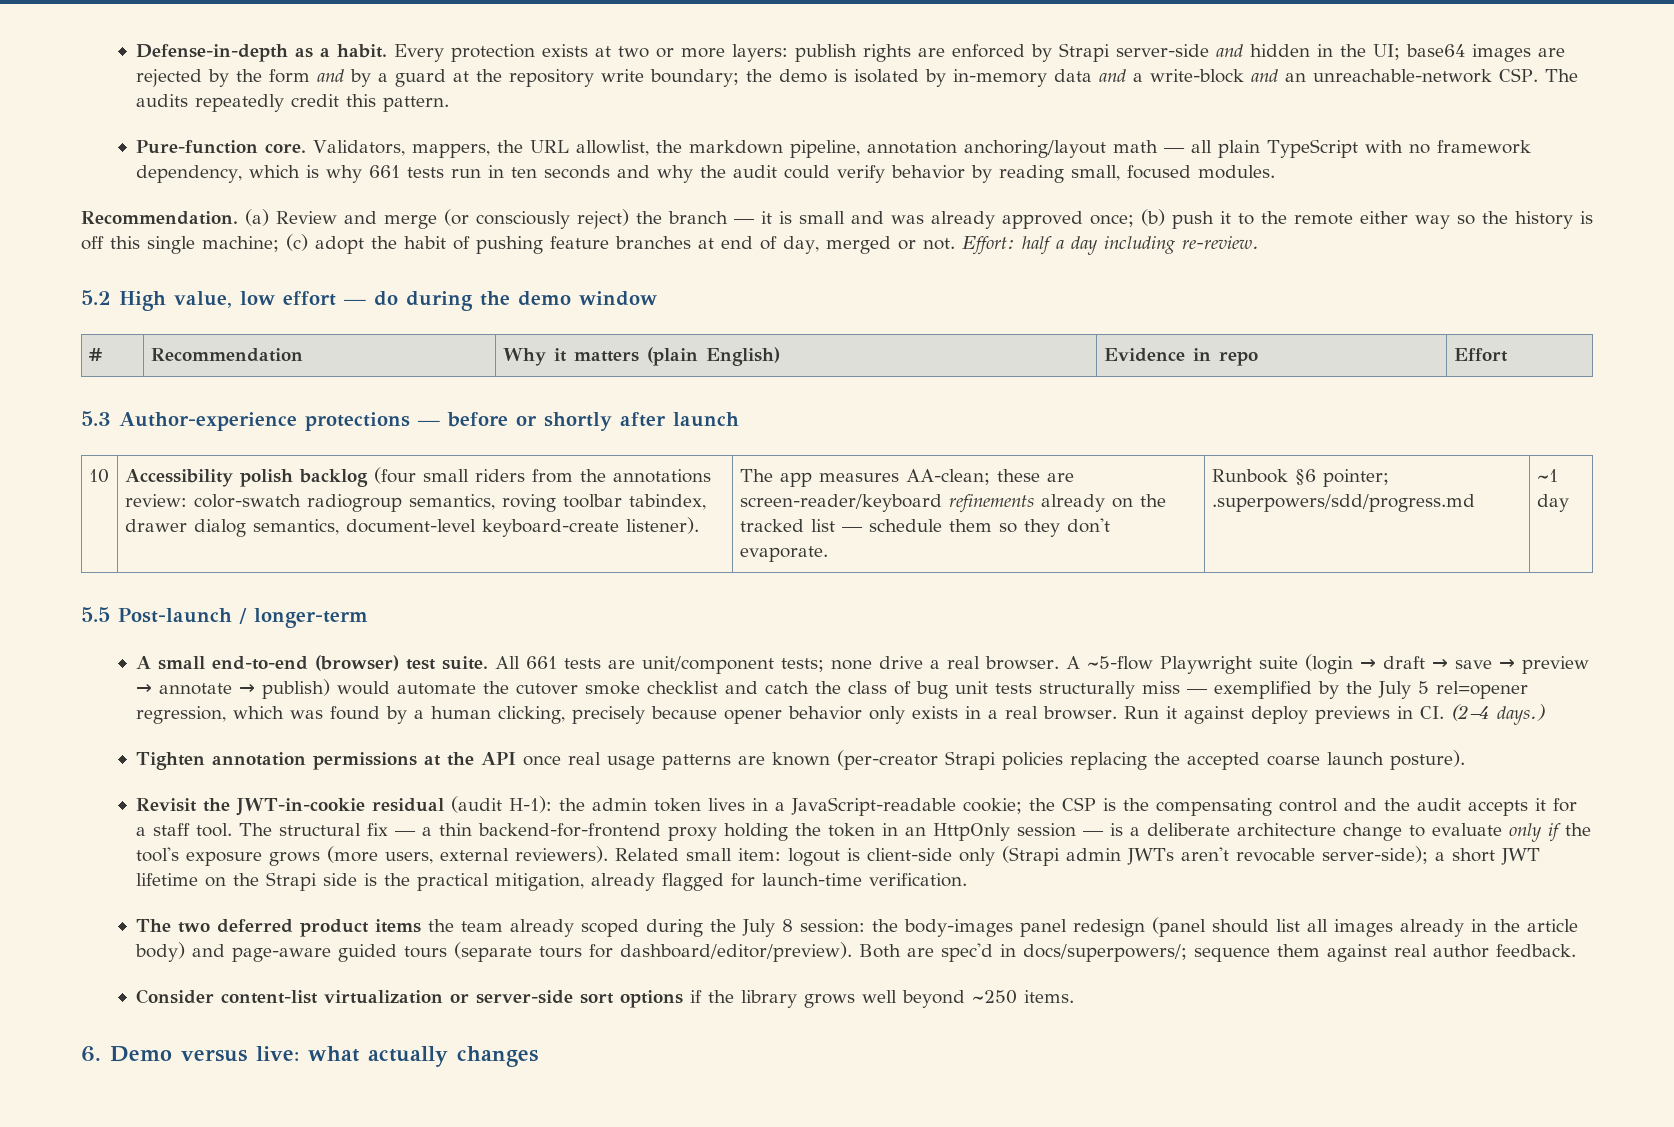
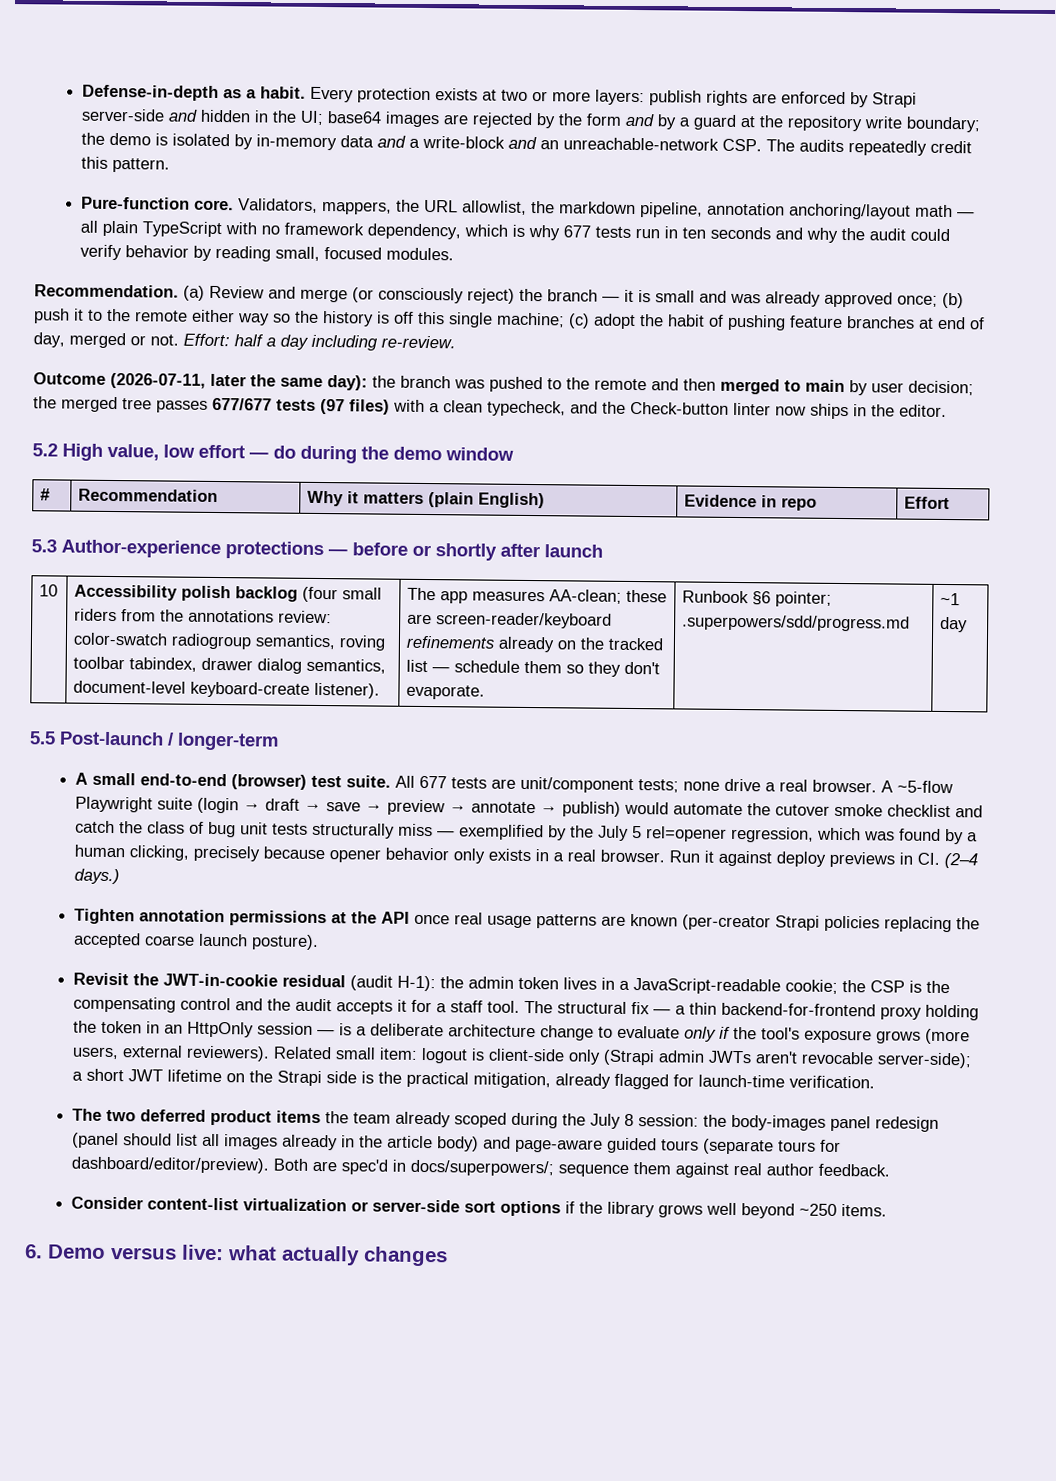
[369,165,401,178] 661 -> [562,225,591,238] 677
(1259, 242) none -> [33,372,974,396] [33,396,947,420] // Outcome (2026-07-11, later the same day): the branch was pushed to the remote and then merged to main by user decision; the merged tree passes 677/677 tests (97 files) with a clean typecheck, and the Check-button linter now ships in the editor.
[526,656,558,669] 661 -> [418,775,447,789] 677

